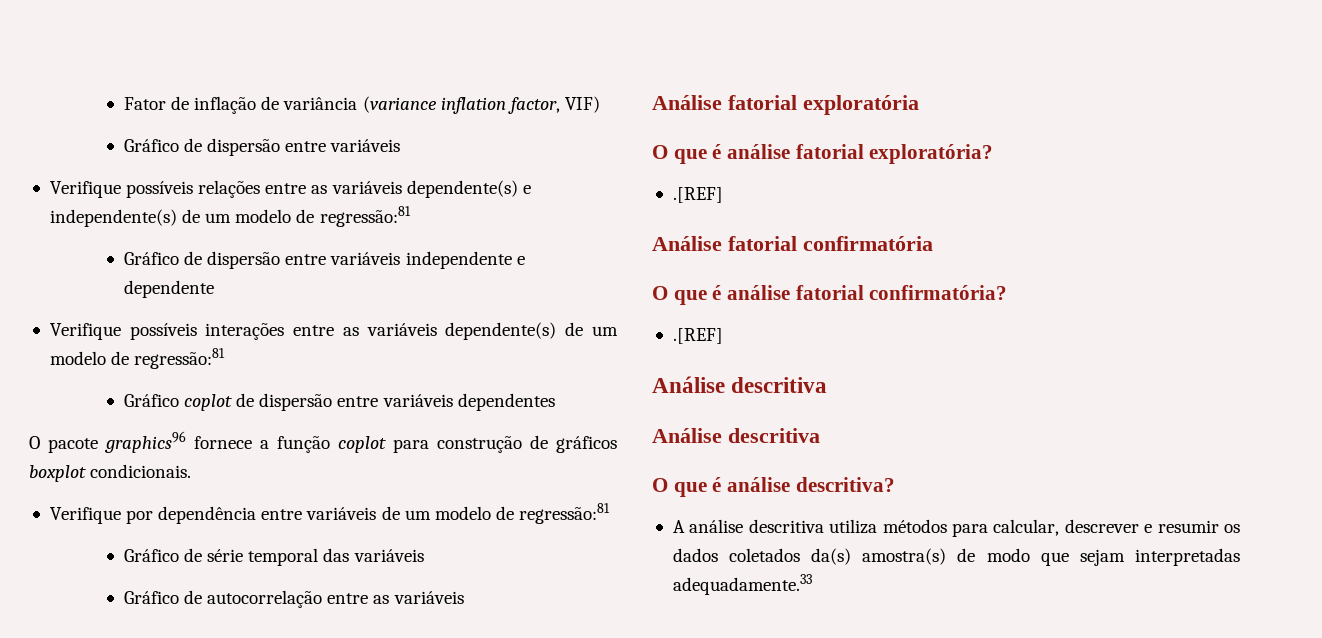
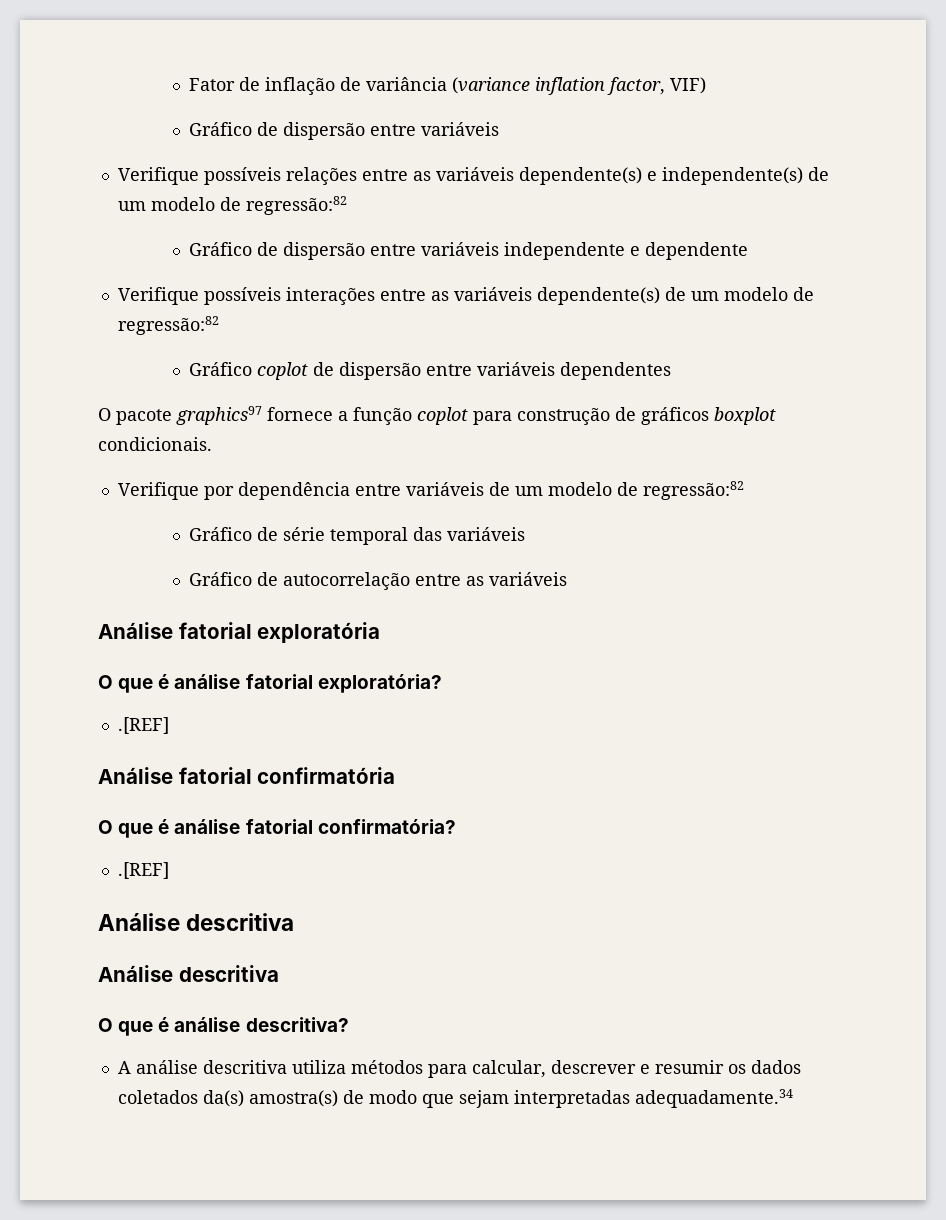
[319,206,411,227] regressão:81 -> [245,196,347,215] regressão:82
[134,348,226,369] regressão:81 -> [117,316,219,335] regressão:82
[105,431,186,453] graphics96 -> [176,406,262,425] graphics97
[519,503,611,524] regressão:81 -> [642,481,744,500] regressão:82
[672,574,812,595] adequadamente.33 -> [634,1089,793,1108] adequadamente.34

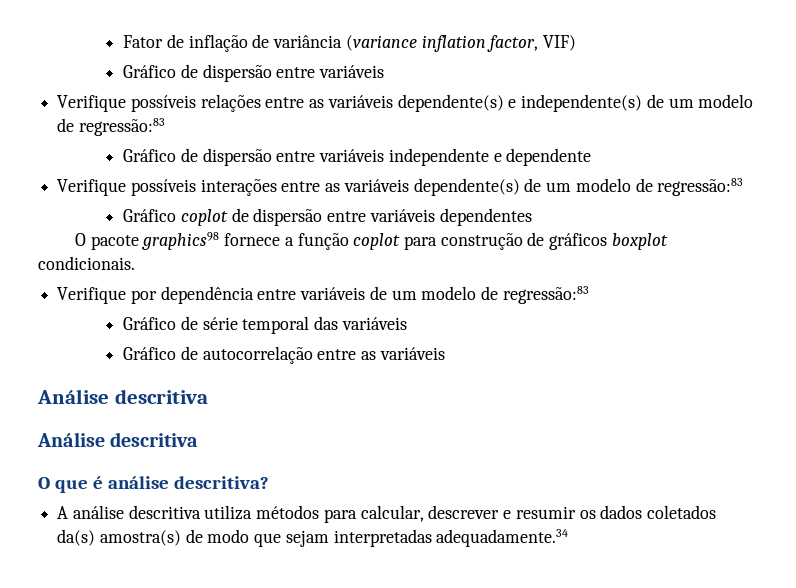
[245,196,347,215] regressão:82 -> [78,118,165,136] regressão:83
[117,316,219,335] regressão:82 -> [657,178,744,196] regressão:83
[176,406,262,425] graphics97 -> [142,232,220,250] graphics98
[642,481,744,500] regressão:82 -> [502,286,589,304] regressão:83
[98,622,381,643] [98,674,442,693] [117,717,169,734] [98,767,396,784] [98,819,456,838] [117,862,169,879] // Análise fatorial exploratória // O que é análise fatorial exploratória? // .[REF] // Análise fatorial confirmatória // O que é análise fatorial confirmatória? // .[REF] -> (445, 353) none

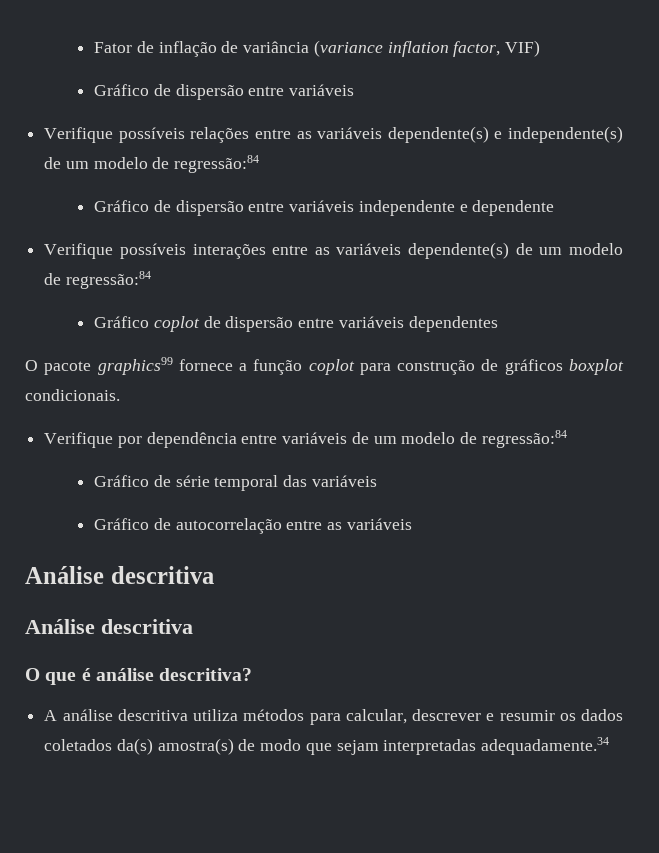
[78,118,165,136] regressão:83 -> [174,155,260,173] regressão:84
[657,178,744,196] regressão:83 -> [65,271,151,289] regressão:84
[142,232,220,250] graphics98 -> [97,357,173,375] graphics99
[502,286,589,304] regressão:83 -> [481,430,567,448] regressão:84

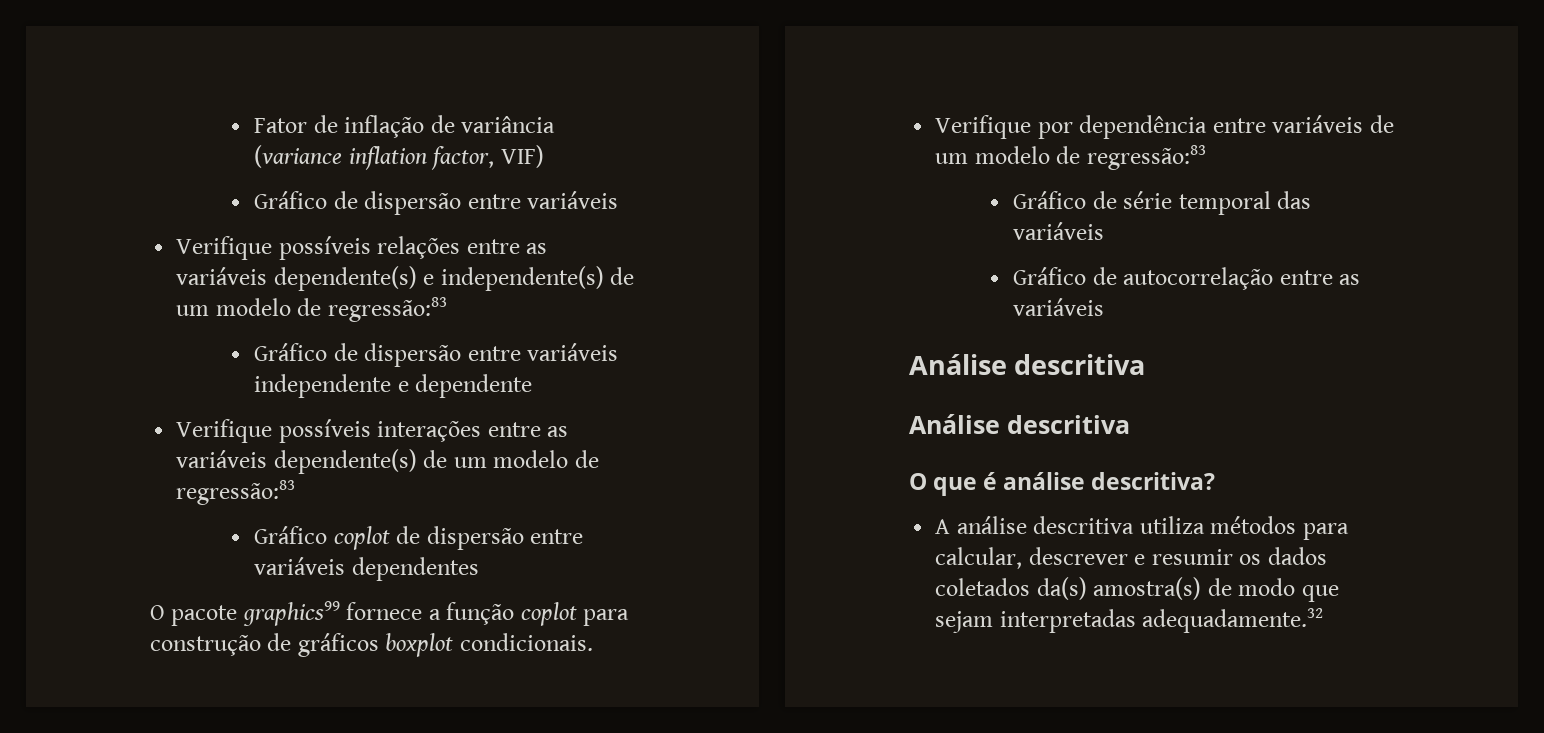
[174,155,260,173] regressão:84 -> [327,297,447,322] regressão:83
[65,271,151,289] regressão:84 -> [176,480,296,505] regressão:83
[481,430,567,448] regressão:84 -> [1086,145,1206,170] regressão:83
[481,737,610,755] adequadamente.34 -> [1142,608,1324,633] adequadamente.32

